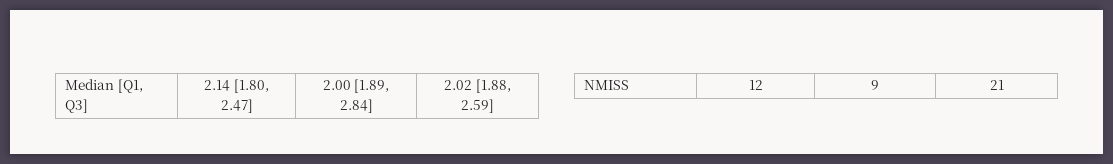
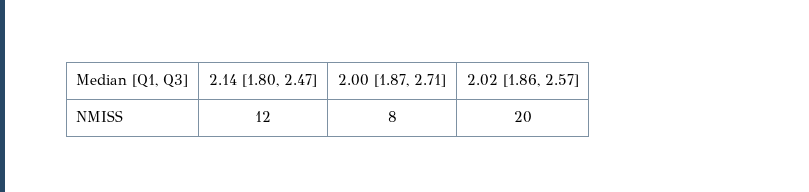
[354,79,390,93] [339,99,373,113] [1.89, 2.84] -> [374,74,446,87] [1.87, 2.71]
[475,79,511,93] [461,99,494,113] [1.88, 2.59] -> [502,74,579,87] [1.86, 2.57]
[871,80,879,90] [989,80,1004,90] 9 | 21 -> [387,111,397,122] [513,111,532,123] 8 | 20

